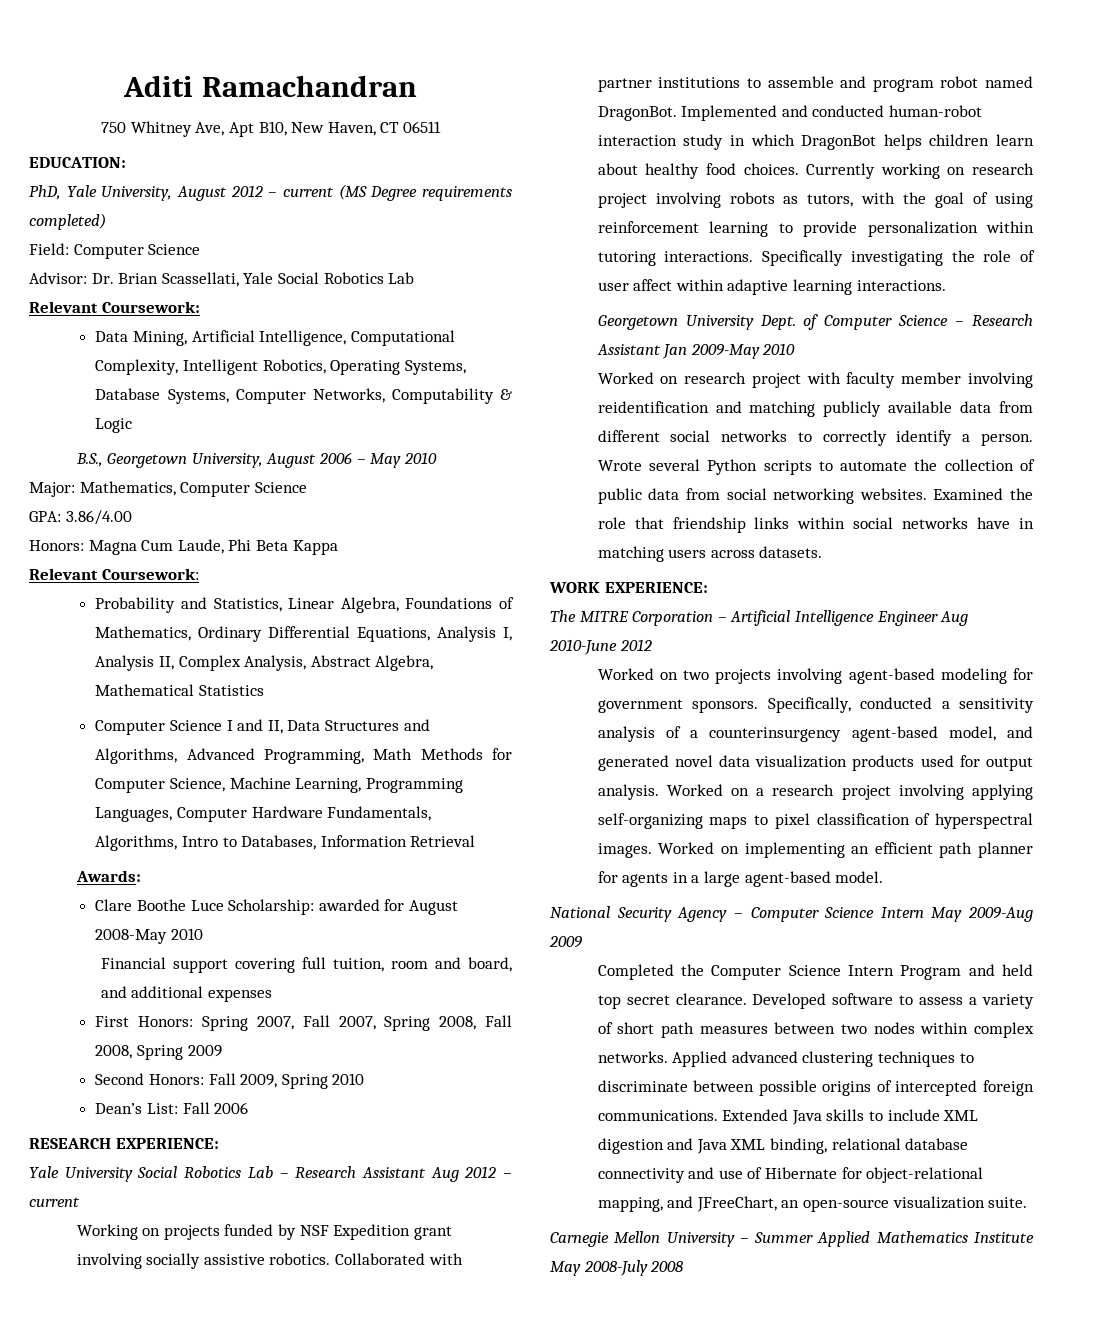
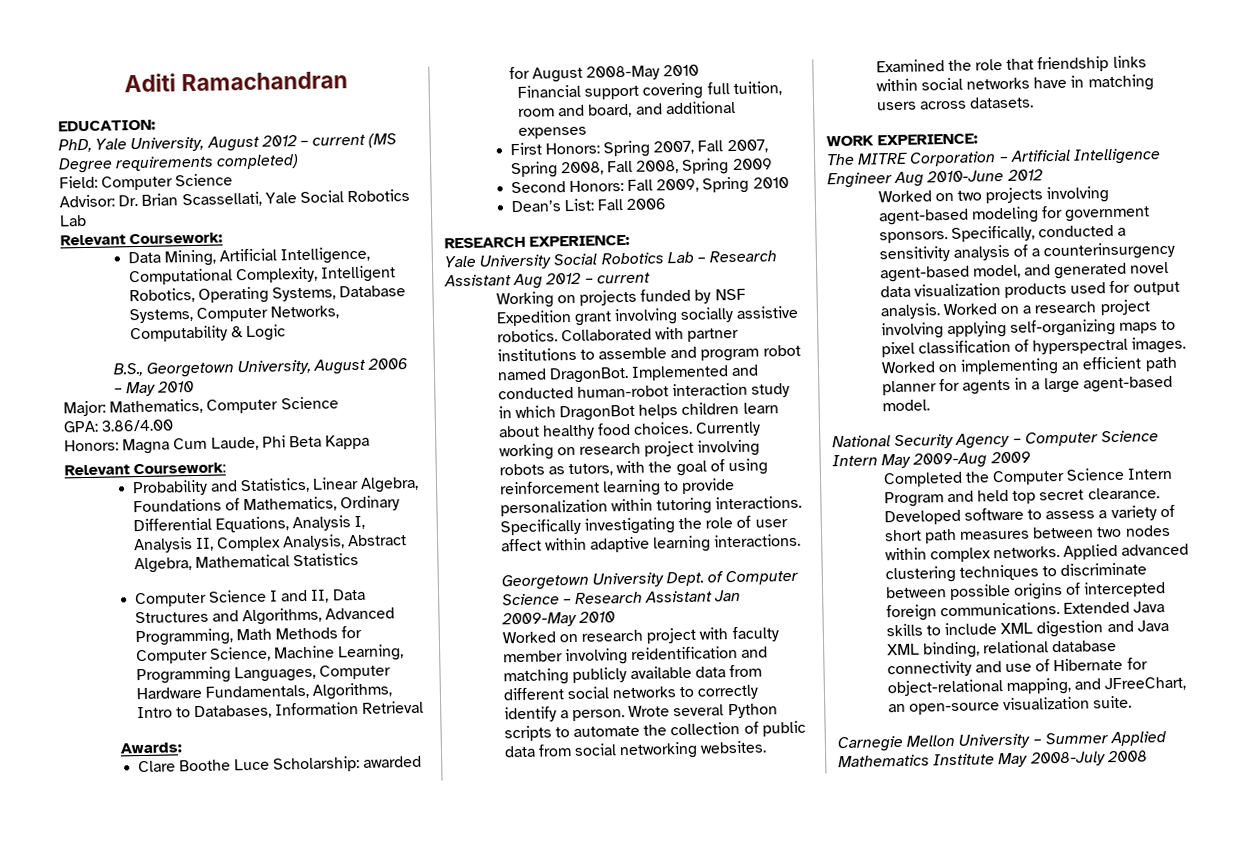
[101,121,441,137] // 750 Whitney Ave, Apt B10, New Haven, CT 06511 -> (349, 81) none

